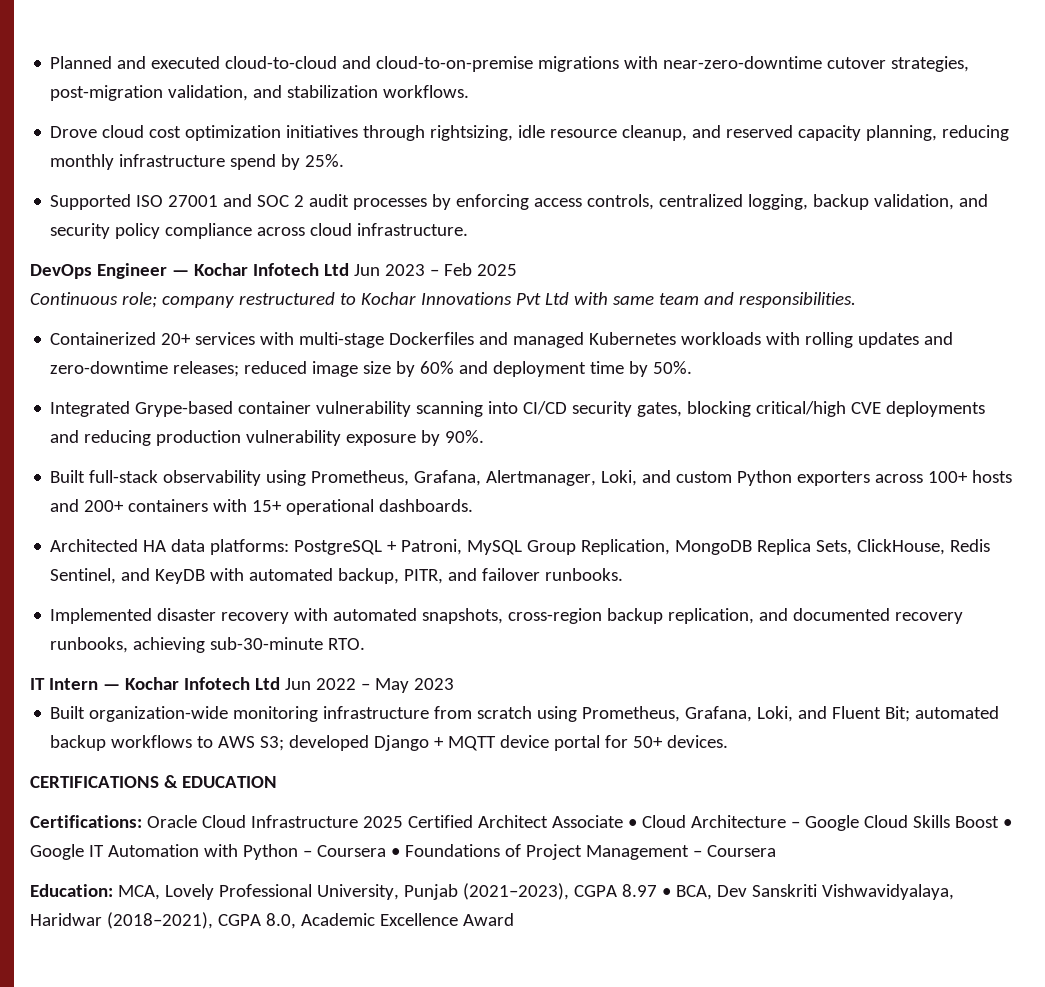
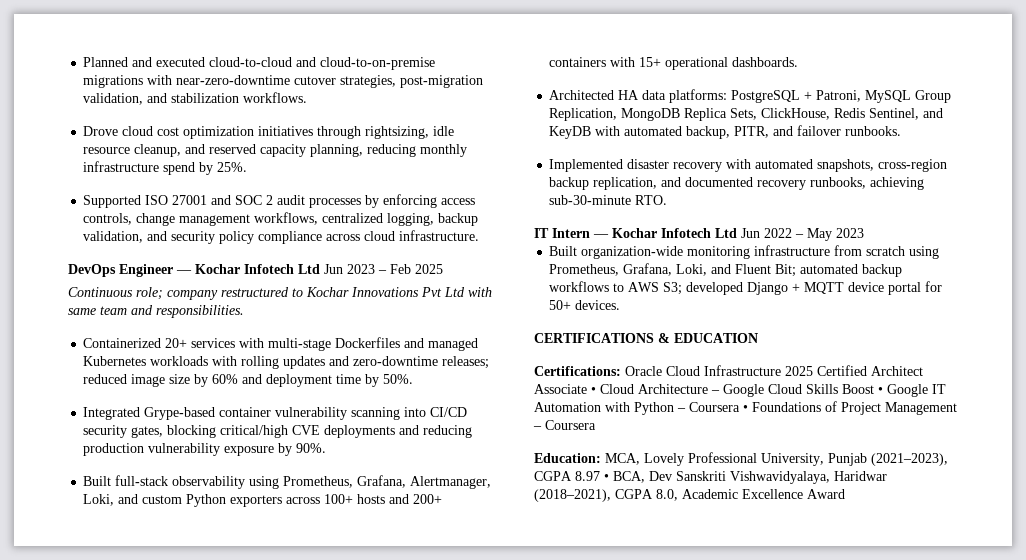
(655, 202) none -> [136,212,319,226] change management workflows,

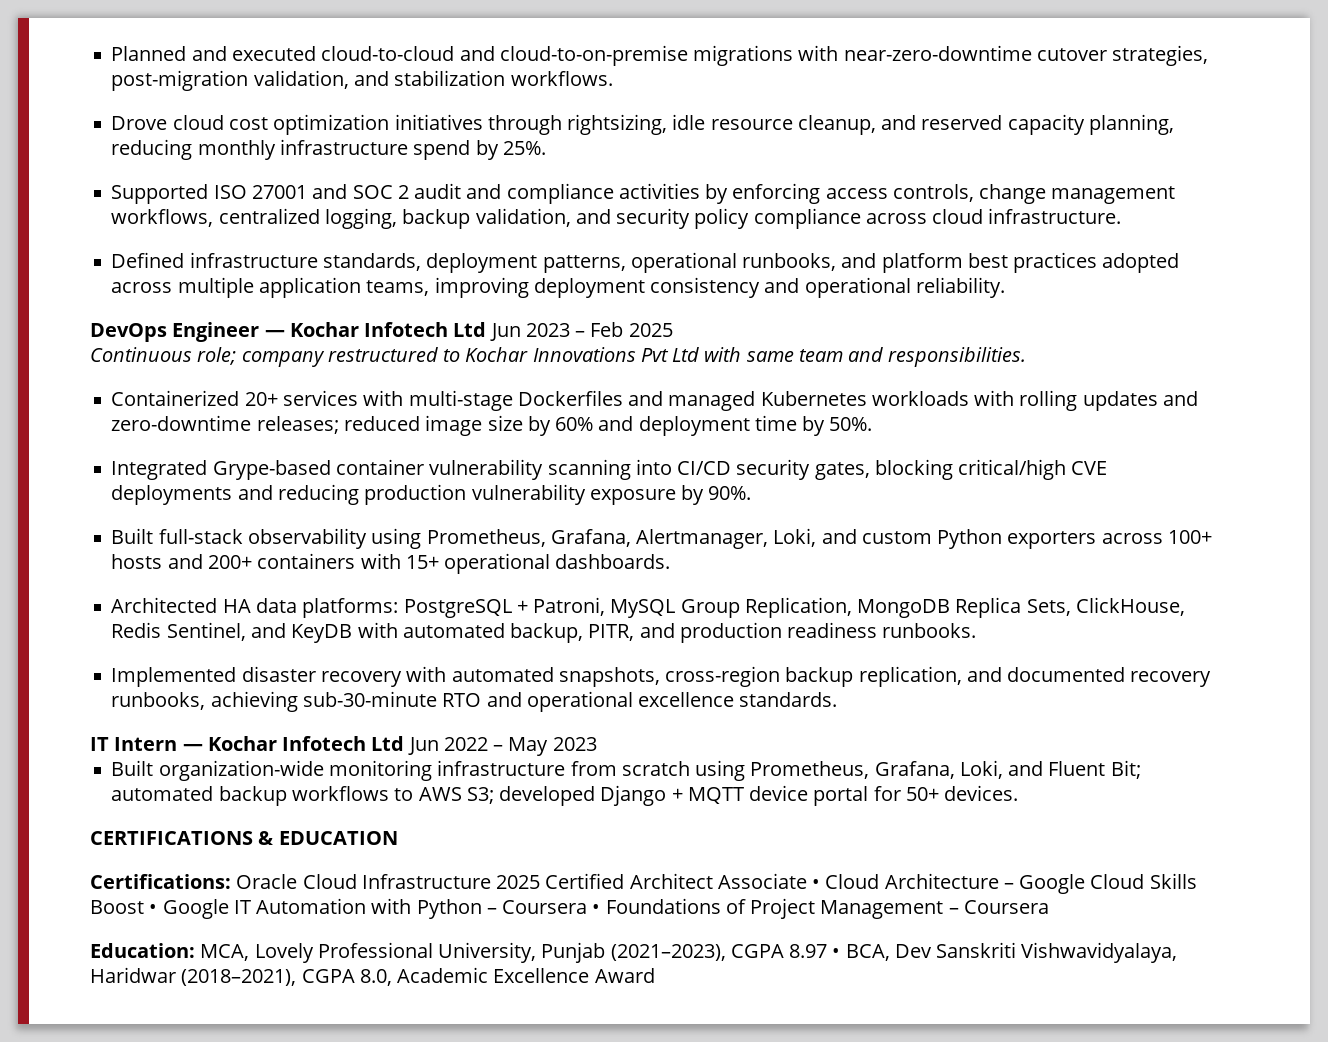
[309,198,362,208] processes -> [466,183,700,204] and compliance activities
(480, 235) none -> [111,252,1180,273] [111,277,1005,298] // Defined infrastructure standards, deployment patterns, operational runbooks, and platform best practices adopted across multiple application teams, improving deployment consistency and operational reliability.
[797,125,842,136] failover -> [679,622,878,643] production readiness
[635,195,668,205] RTO. -> [442,691,838,712] RTO and operational excellence standards.

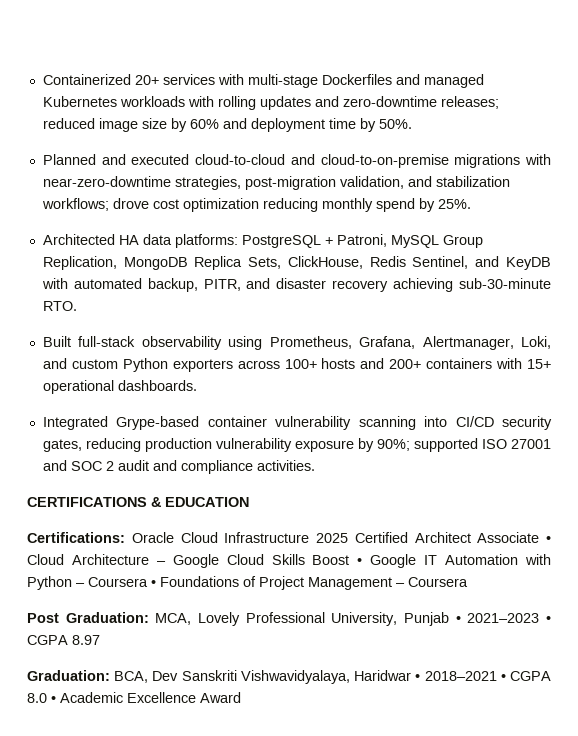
[111,45,1209,66] [111,70,613,91] [111,114,1174,135] [111,139,546,160] [111,183,1176,204] [111,208,1122,229] [111,252,1180,273] [111,277,1005,298] [90,322,673,342] [90,347,1027,367] Planned and executed cloud-to-cloud and cloud-to-on-premise migrations with near-zero-downtime cutover strategies, post-migration validation, and stabilization workflows. // Drove cloud cost optimization initiatives through rightsizing, idle resource cleanup, and reserved capacity planning, reducing monthly infrastructure spend by 25%. // Supported ISO 27001 and SOC 2 audit and compliance activities by enforcing access controls, change management workflows, centralized logging, backup validation, and security policy compliance across cloud infrastructure. // Defined infrastructure standards, deployment patterns, operational runbooks, and platform best practices adopted across multiple application teams, improving deployment consistency and operational reliability. // DevOps Engineer — Kochar Infotech Ltd Jun 2023 – Feb 2025 // Continuous role; company restructured to Kochar Innovations Pvt Ltd with same team and responsibilities. // -> (42, 79) none
[111,459,1108,480] [111,484,752,505] Integrated Grype-based container vulnerability scanning into CI/CD security gates, blocking critical/high CVE deployments and reducing production vulnerability exposure by 90%. -> [42,154,552,168] [42,176,510,190] [41,198,471,212] [42,234,483,248] [42,256,552,270] [41,278,551,292] [42,301,77,311] Planned and executed cloud-to-cloud and cloud-to-on-premise migrations with near-zero-downtime strategies, post-migration validation, and stabilization workflows; drove cost optimization reducing monthly spend by 25%. // Architected HA data platforms: PostgreSQL + Patroni, MySQL Group Replication, MongoDB Replica Sets, ClickHouse, Redis Sentinel, and KeyDB with automated backup, PITR, and disaster recovery achieving sub-30-minute RTO.
[111,597,1185,618] [111,622,977,643] [111,666,1212,687] [111,691,838,712] [90,736,597,756] [111,760,1141,781] [111,785,1019,806] Architected HA data platforms: PostgreSQL + Patroni, MySQL Group Replication, MongoDB Replica Sets, ClickHouse, Redis Sentinel, and KeyDB with automated backup, PITR, and production readiness runbooks. // Implemented disaster recovery with automated snapshots, cross-region backup replication, and documented recovery runbooks, achieving sub-30-minute RTO and operational excellence standards. // IT Intern — Kochar Infotech Ltd Jun 2022 – May 2023 // Built organization-wide monitoring infrastructure from scratch using Prometheus, Grafana, Loki, and Fluent Bit; automated backup workflows to AWS S3; developed Django + MQTT device portal for 50+ devices. -> [42,416,553,430] [42,438,551,452] [42,460,315,474] Integrated Grype-based container vulnerability scanning into CI/CD security gates, reducing production vulnerability exposure by 90%; supported ISO 27001 and SOC 2 audit and compliance activities.
[90,943,195,958] Education: -> [27,612,149,623] Post Graduation:
[610,944,726,961] (2021–2023), -> [455,613,551,623] • 2021–2023 •
[832,948,841,958] • -> [27,670,110,681] // Graduation:
[181,969,392,986] (2018–2021), CGPA 8.0, -> [415,671,551,681] [27,693,56,703] • 2018–2021 • CGPA 8.0 •

